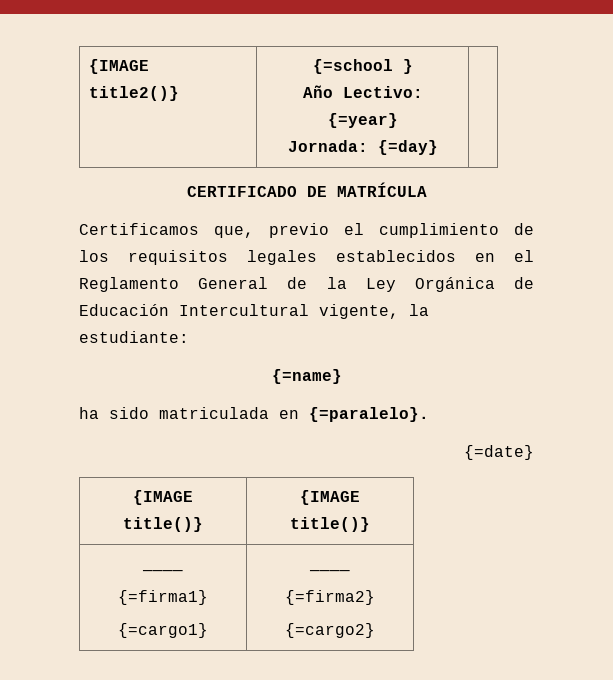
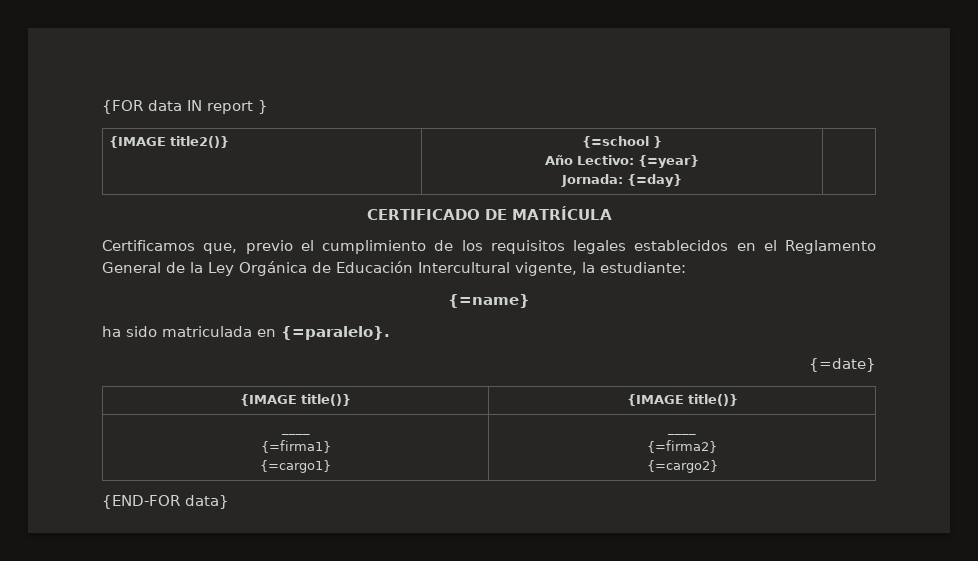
(89, 66) none -> [102,100,268,114] {FOR data IN report } //
(375, 630) none -> [102,495,229,509] // {END-FOR data}

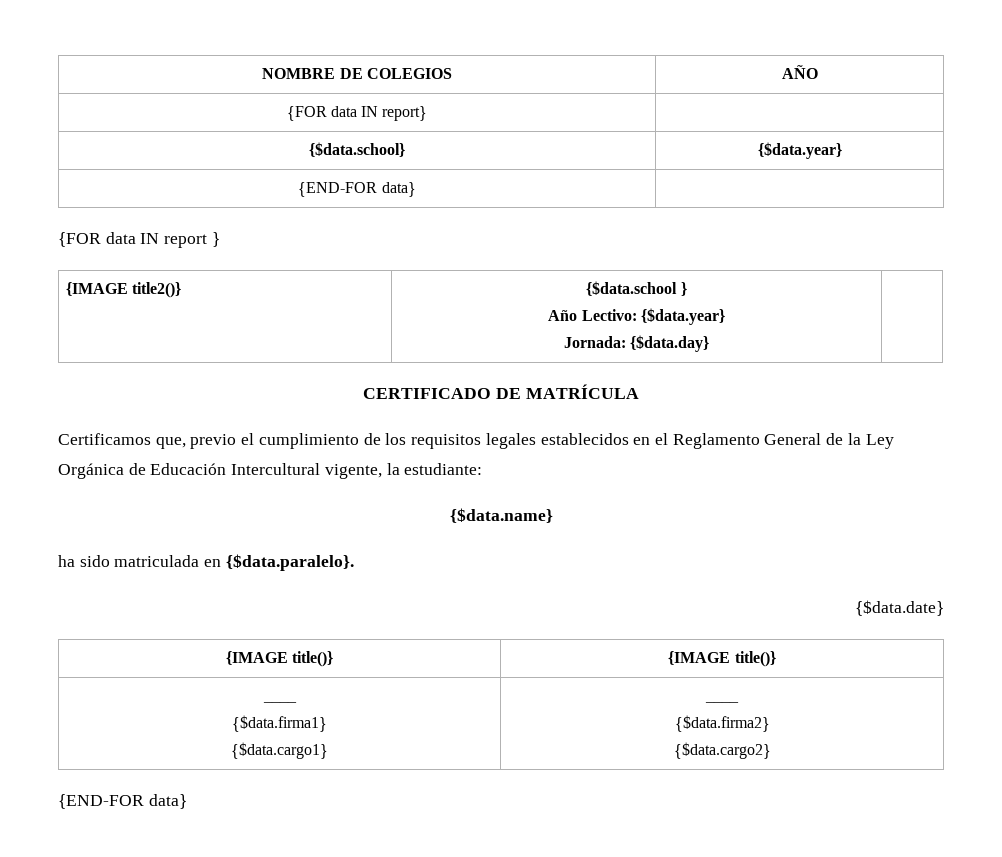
(102, 107) none -> [262,68,452,79] [781,65,818,79] [286,106,428,121] [309,142,405,157] [757,142,842,159] [298,182,416,197] NOMBRE DE COLEGIOS | AÑO // {FOR data IN report} | // {$data.school} | {$data.year} // {END-FOR data} | //
[582,136,649,148] {=school -> [586,281,678,296] {$data.school
[638,155,699,168] {=year} -> [640,308,725,325] {$data.year}
[627,174,682,187] {=day} -> [630,335,710,352] {$data.day}
[448,294,530,308] {=name} -> [449,508,553,523] {$data.name}
[281,326,390,340] [809,358,876,372] {=paralelo}. // {=date} -> [225,554,354,571] [855,600,944,616] {$data.paralelo}. // {$data.date}
[260,440,331,453] [260,460,331,473] [667,432,696,435] [647,440,717,453] [646,460,718,473] {=firma1} // {=cargo1} | ____ // {=firma2} // {=cargo2} -> [232,715,327,732] [231,742,328,759] [705,701,739,703] [674,715,770,732] [673,742,771,759] {$data.firma1} // {$data.cargo1} | ____ // {$data.firma2} // {$data.cargo2}

